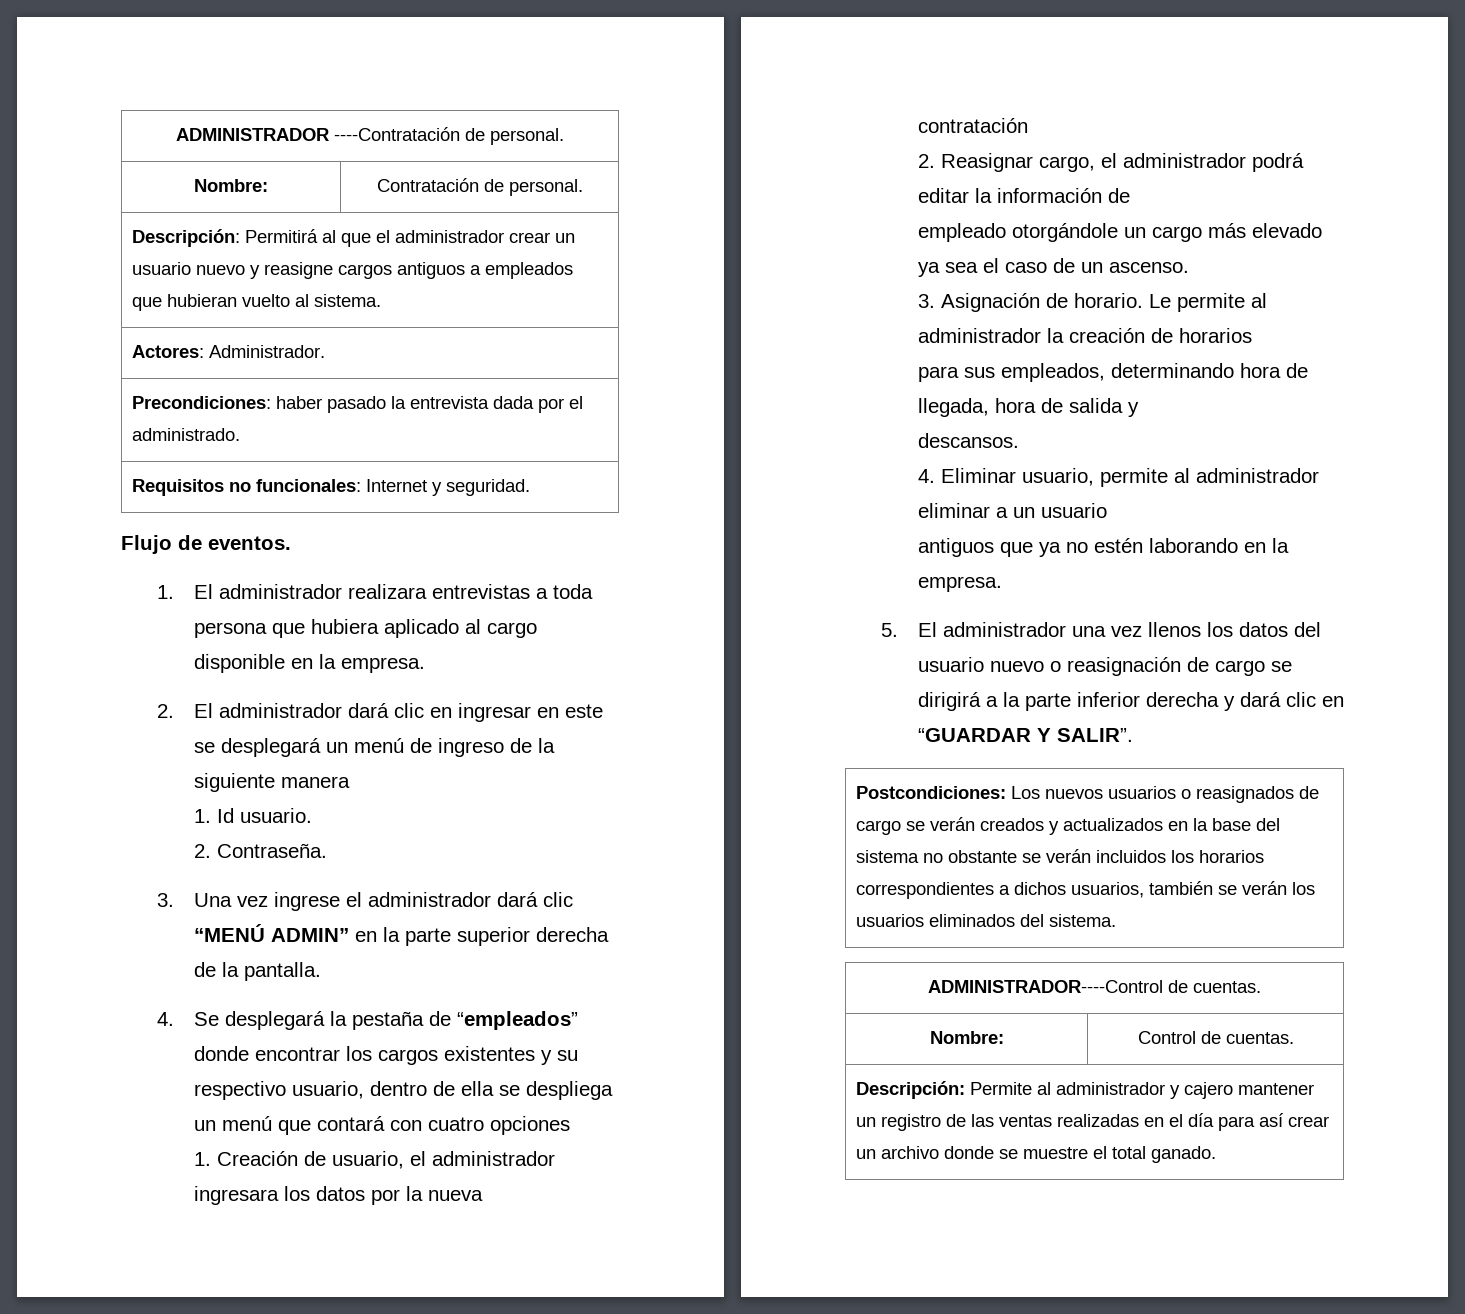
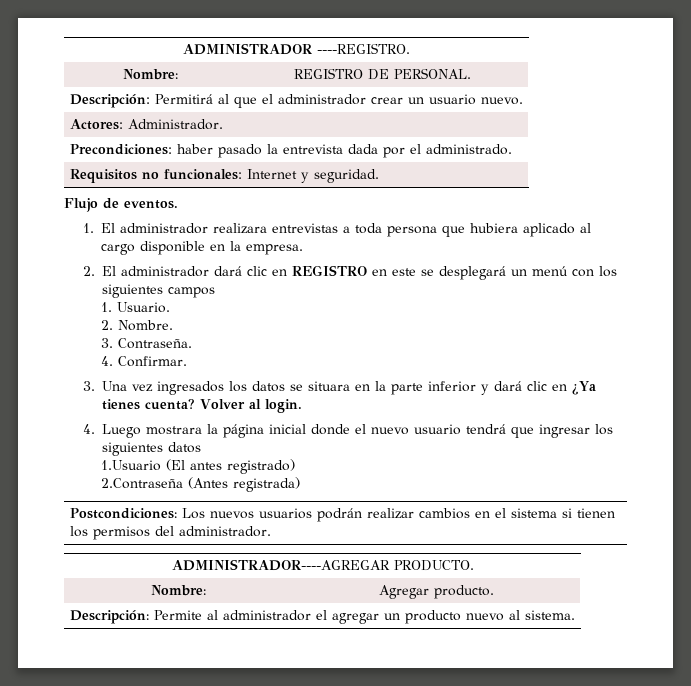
[334,127,564,145] [194,179,268,192] [376,178,583,196] ----Contratación de personal. // Nombre: | Contratación de personal. -> [317,43,410,54] [122,69,178,80] [293,68,471,80] ----REGISTRO. // Nombre: | REGISTRO DE PERSONAL.
[196,262,574,279] [132,294,382,311] nuevo y reasigne cargos antiguos a empleados que hubieran vuelto al sistema. -> [480,97,523,105] nuevo.
[457,703,531,722] ingresar -> [291,265,367,276] REGISTRO
[409,738,555,757] [193,773,350,792] [193,808,312,823] [193,844,211,858] de ingreso de la siguiente manera // 1. Id usuario. // 2. -> [571,266,617,277] [101,284,215,298] [101,302,171,313] [101,320,174,331] [101,338,114,348] con los siguientes campos // 1. Usuario. // 2. Nombre. // 3.
(327, 850) none -> [101,356,188,367] // 4. Confirmar.
[273,892,573,911] [193,924,609,946] [193,962,321,981] [157,1011,578,1030] [193,1046,578,1065] [193,1081,613,1100] [193,1116,570,1135] [193,1151,555,1169] [193,1186,483,1205] [917,118,1028,133] [917,153,1304,172] [917,188,1130,203] [917,223,1322,242] [917,258,1189,277] [917,293,1267,312] [917,328,1252,343] [917,363,1308,382] [917,398,1139,417] [917,433,1019,448] [917,468,1319,487] [917,503,1107,518] [917,538,1289,557] [917,576,1002,592] [881,622,1321,637] [917,657,1292,676] [917,692,1344,711] [917,728,1133,742] [856,786,1320,803] [856,817,1281,835] [856,849,1265,863] [856,881,1316,899] [856,914,1117,927] [928,980,1261,993] [929,1031,1004,1044] [1137,1031,1294,1044] [856,1081,1315,1099] [856,1113,1330,1131] [856,1146,1217,1163] ingrese el administrador dará clic “MENÚ ADMIN” en la parte superior derecha de la pantalla. // 4. Se desplegará la pestaña de “empleados” donde encontrar los cargos existentes y su respectivo usuario, dentro de ella se despliega un menú que contará con cuatro opciones // 1. Creación de usuario, el administrador ingresara los datos por la nueva // contratación // 2. Reasignar cargo, el administrador podrá editar la información de // empleado otorgándole un cargo más elevado ya sea el caso de un ascenso. // 3. Asignación de horario. Le permite al administrador la creación de horarios // para sus empleados, determinando hora de llegada, hora de salida y // descansos. // 4. Eliminar usuario, permite al administrador eliminar a un usuario // antiguos que ya no estén laborando en la empresa. // 5. El administrador una vez llenos los datos del usuario nuevo o reasignación de cargo se dirigirá a la parte inferior derecha y dará clic en “GUARDAR Y SALIR”. // Postcondiciones: Los nuevos usuarios o reasignados de cargo se verán creados y actualizados en la base del sistema no obstante se verán incluidos los horarios correspondientes a dichos usuarios, también se verán los usuarios eliminados del sistema. // ADMINISTRADOR----Control de cuentas. // Nombre: | Control de cuentas. // Descripción: Permite al administrador y cajero mantener un registro de las ventas realizadas en el día para así crear un archivo donde se muestre el total ganado. -> [156,381,596,395] [101,399,302,413] [82,424,613,438] [101,442,201,456] [101,459,296,474] [101,477,301,492] [69,508,615,522] [69,526,271,540] [171,559,474,571] [151,585,206,596] [379,585,494,599] [69,610,575,624] ingresados los datos se situara en la parte inferior y dará clic en ¿Ya tienes cuenta? Volver al login. // 4. Luego mostrara la página inicial donde el nuevo usuario tendrá que ingresar los siguientes datos // 1.Usuario (El antes registrado) // 2.Contraseña (Antes registrada) // Postcondiciones: Los nuevos usuarios podrán realizar cambios en el sistema si tienen los permisos del administrador. // ADMINISTRADOR----AGREGAR PRODUCTO. // Nombre: | Agregar producto. // Descripción: Permite al administrador el agregar un producto nuevo al sistema.

